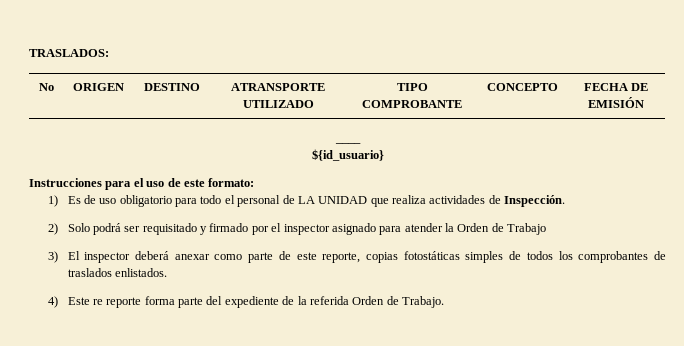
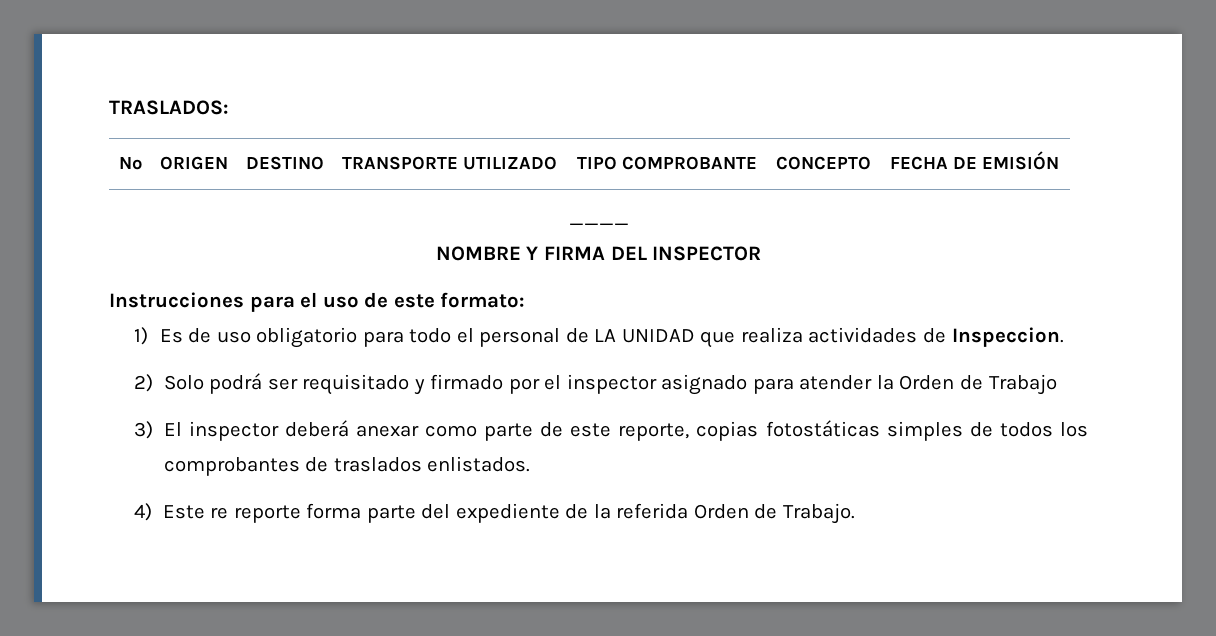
[231,83,325,91] ATRANSPORTE -> [342,156,459,170] TRANSPORTE
[311,149,384,161] ${id_usuario} -> [435,246,762,261] NOMBRE Y FIRMA DEL INSPECTOR
[504,195,566,207] Inspección. -> [951,327,1064,347] Inspeccion.

